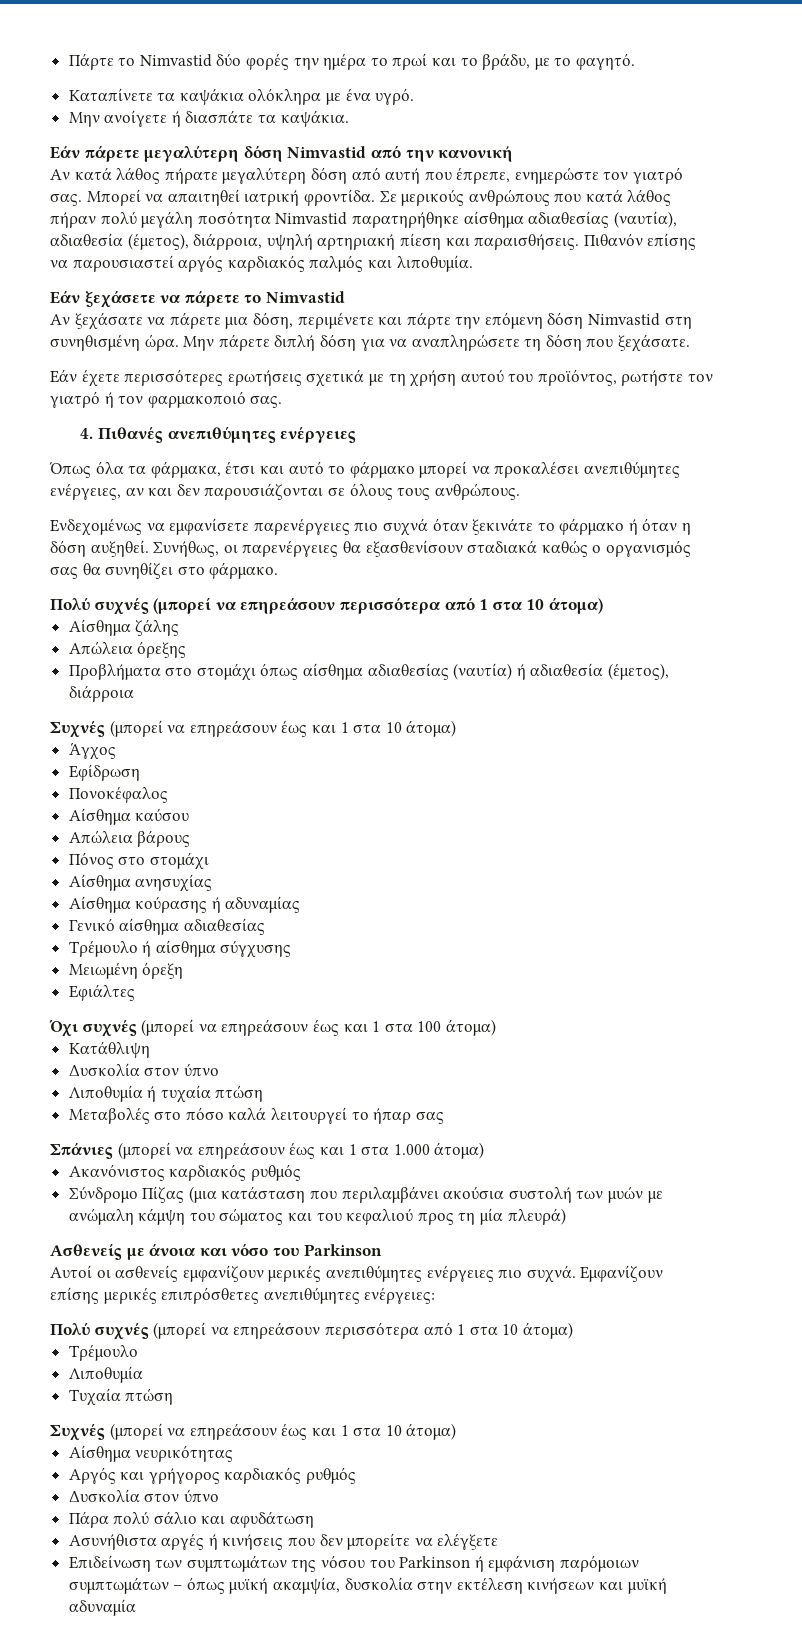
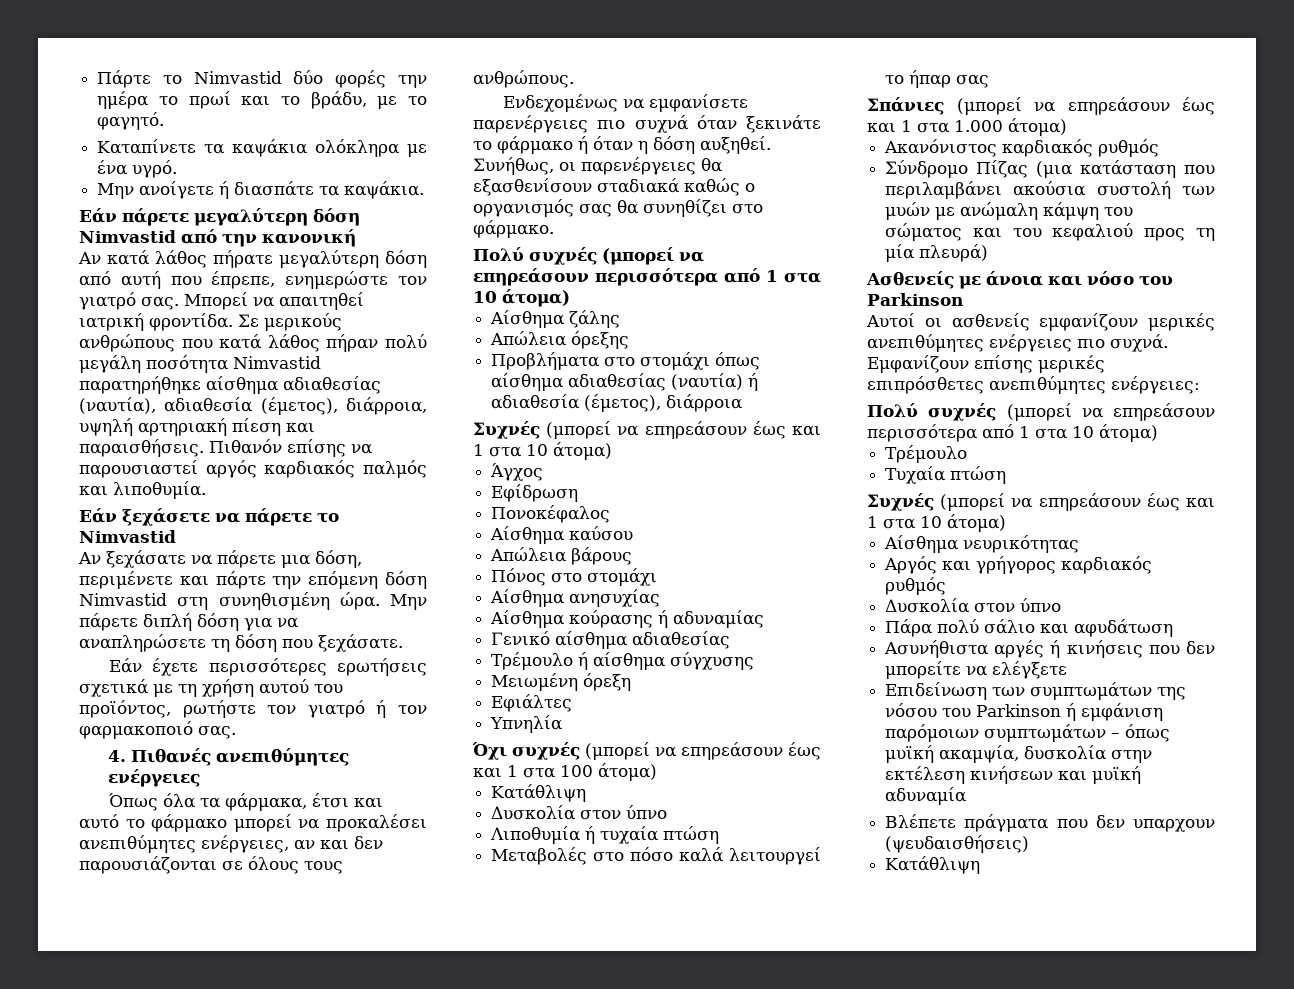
(135, 992) none -> [490,715,564,733] // Υπνηλία
[68,1366,143,1383] // Λιποθυμία -> (968, 454) none
(136, 1607) none -> [885,814,1215,832] [885,835,1030,853] [885,856,981,874] // Βλέπετε πράγματα που δεν υπαρχουν (ψευδαισθήσεις) // Κατάθλιψη

